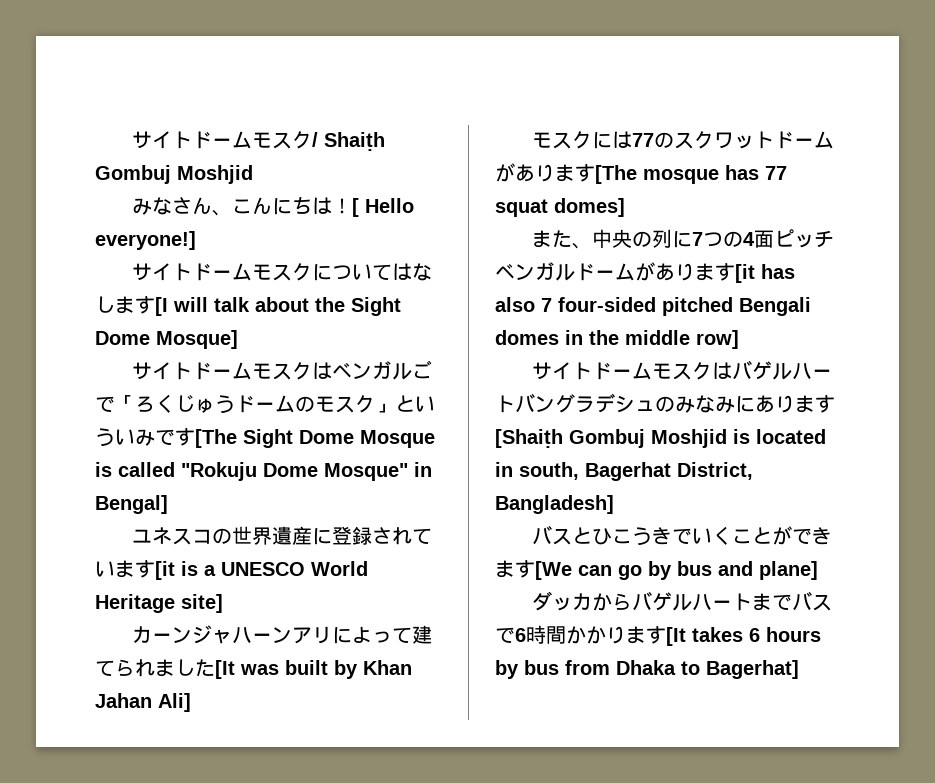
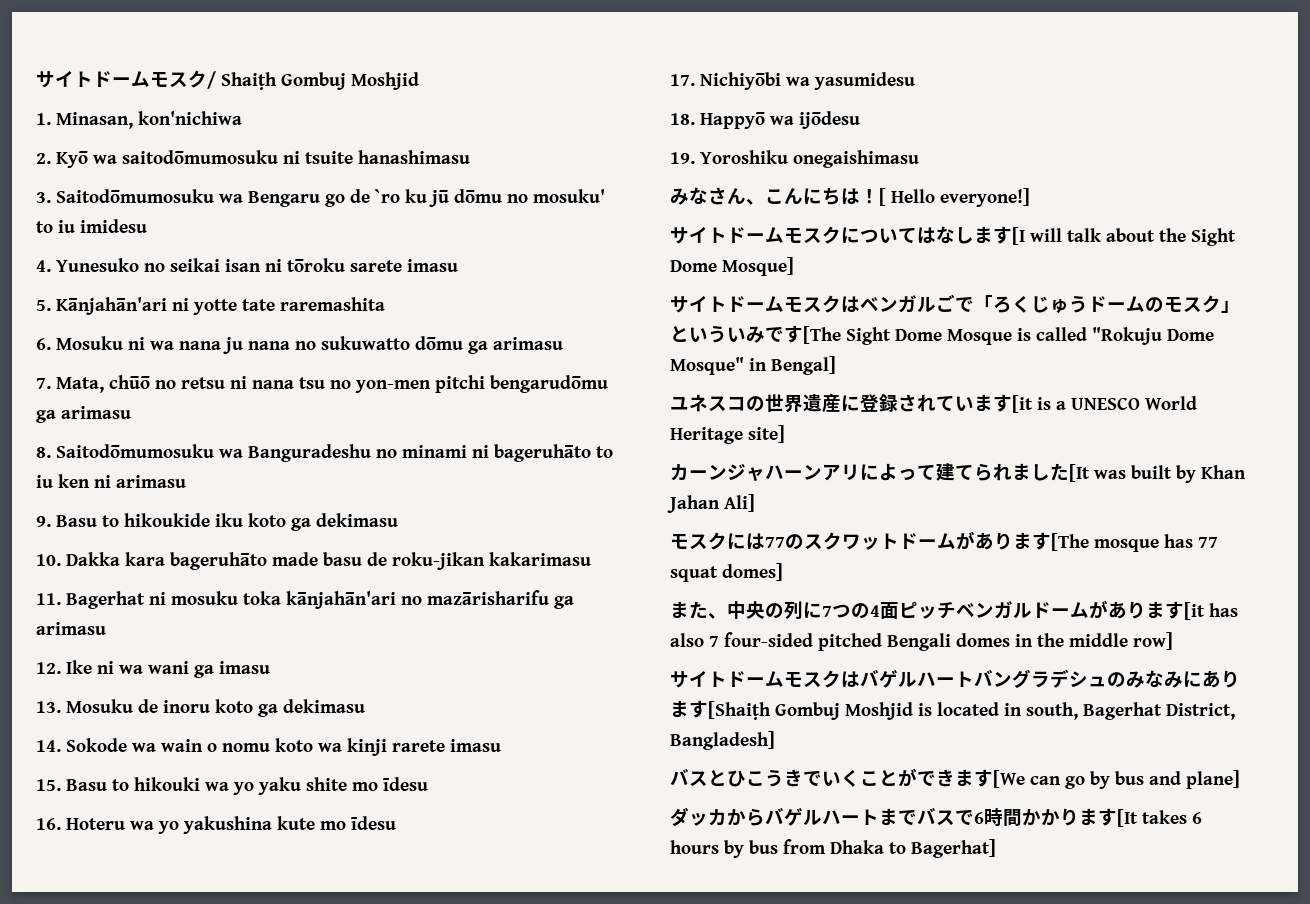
(253, 174) none -> [36,111,242,129] [36,150,470,168] [36,189,605,207] [36,219,147,233] [36,258,458,272] [36,297,385,315] [36,336,563,354] [36,375,608,393] [36,406,131,423] [36,444,613,462] [36,474,186,488] [36,513,398,531] [36,552,591,570] [36,590,574,609] [36,622,106,635] [36,660,270,678] [36,699,365,717] [36,738,501,756] [36,777,428,795] [36,816,396,834] [670,72,915,90] [670,111,860,129] [670,150,919,168] // 1. Minasan, kon'nichiwa // 2. Kyō wa saitodōmumosuku ni tsuite hanashimasu // 3. Saitodōmumosuku wa Bengaru go de `ro ku jū dōmu no mosuku' to iu imidesu // 4. Yunesuko no seikai isan ni tōroku sarete imasu // 5. Kānjahān'ari ni yotte tate raremashita // 6. Mosuku ni wa nana ju nana no sukuwatto dōmu ga arimasu // 7. Mata, chūō no retsu ni nana tsu no yon-men pitchi bengarudōmu ga arimasu // 8. Saitodōmumosuku wa Banguradeshu no minami ni bageruhāto to iu ken ni arimasu // 9. Basu to hikoukide iku koto ga dekimasu // 10. Dakka kara bageruhāto made basu de roku-jikan kakarimasu // 11. Bagerhat ni mosuku toka kānjahān'ari no mazārisharifu ga arimasu // 12. Ike ni wa wani ga imasu // 13. Mosuku de inoru koto ga dekimasu // 14. Sokode wa wain o nomu koto wa kinji rarete imasu // 15. Basu to hikouki wa yo yaku shite mo īdesu // 16. Hoteru wa yo yakushina kute mo īdesu // 17. Nichiyōbi wa yasumidesu // 18. Happyō wa ijōdesu // 19. Yoroshiku onegaishimasu

